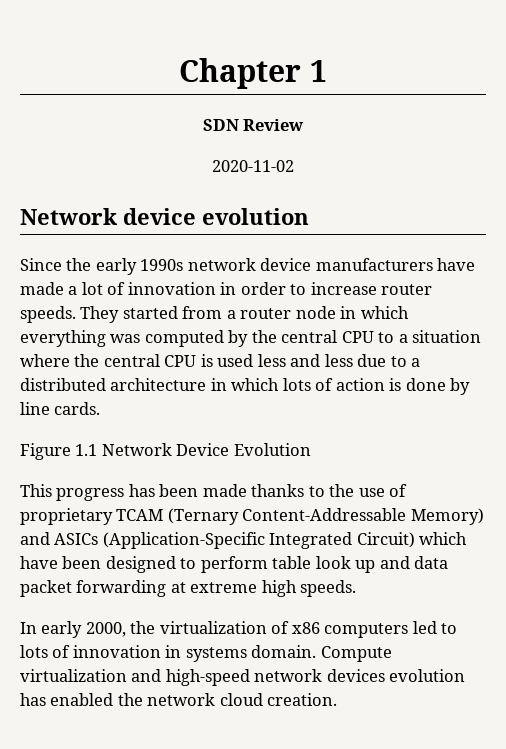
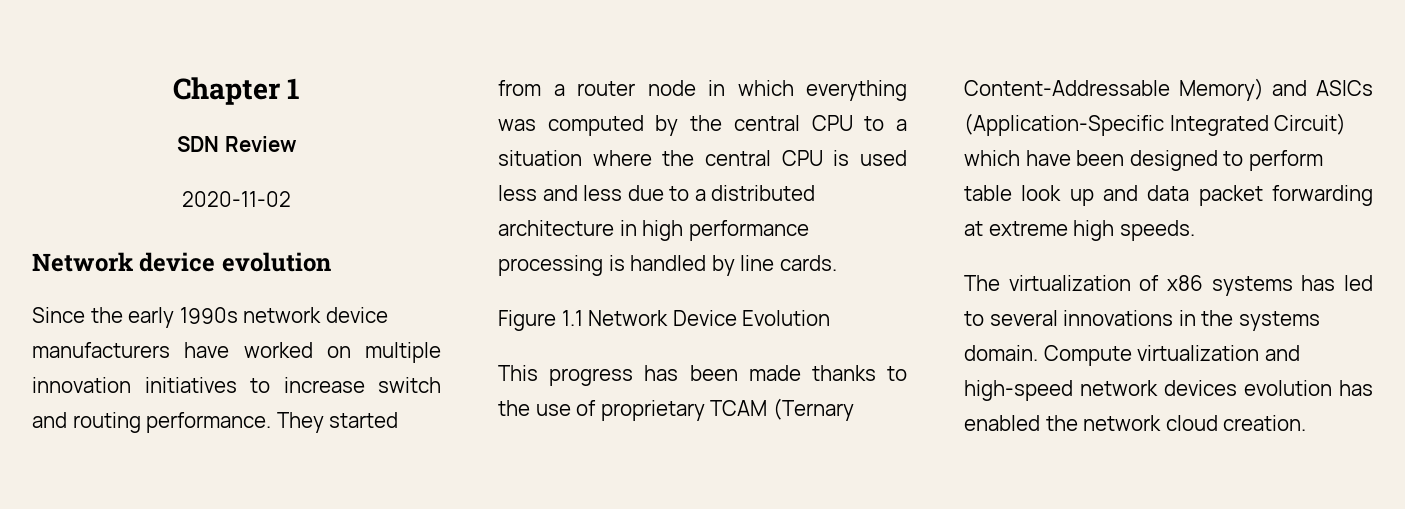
[20,282,433,295] [20,306,76,323] made a lot of innovation in order to increase router speeds. -> [243,342,441,363] [32,377,441,393] [32,412,272,433] worked on multiple innovation initiatives to increase switch and routing performance.
[231,378,446,391] which lots of action is done -> [642,220,809,241] [498,255,707,276] high performance processing is handled
[20,621,458,638] [20,645,182,658] In early 2000, the virtualization of x86 computers led to lots of innovation in -> [964,275,1373,296] [964,310,1234,326] The virtualization of x86 systems has led to several innovations in the

